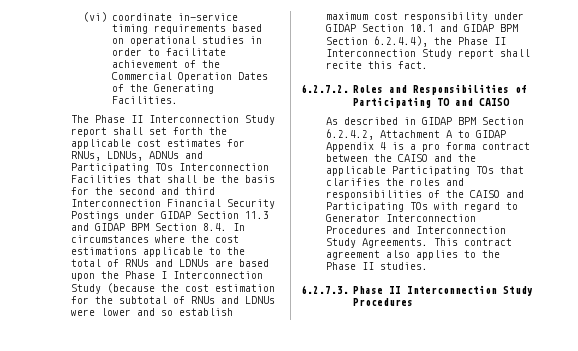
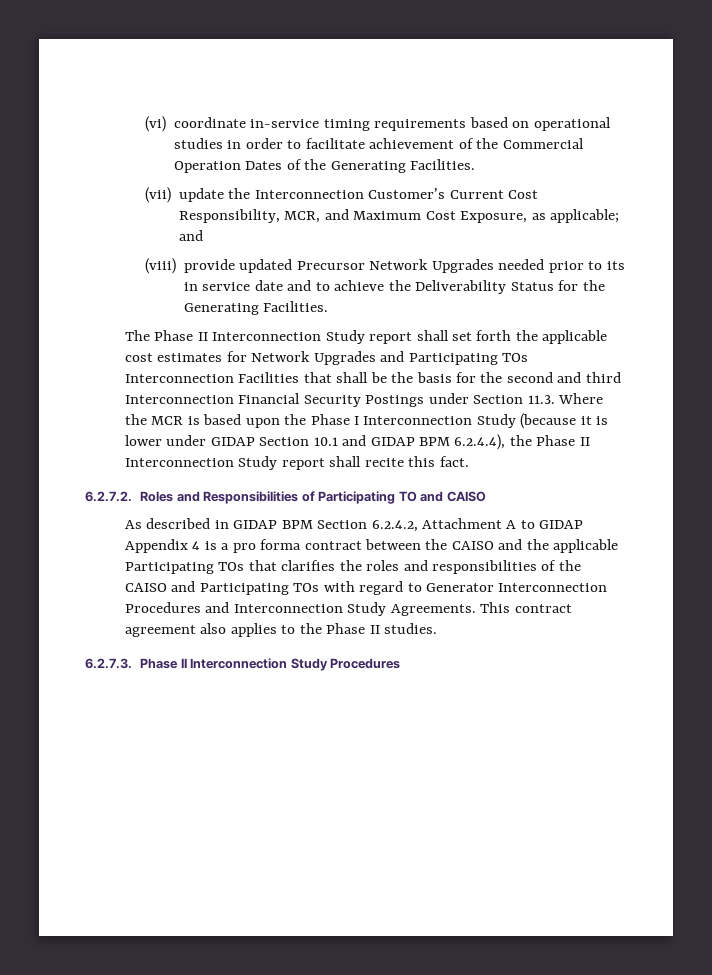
(178, 100) none -> [144,187,539,203] [179,209,620,223] [179,230,204,241] [144,258,625,274] [184,280,605,294] [184,301,329,315] // (vii) update the Interconnection Customer’s Current Cost Responsibility, MCR, and Maximum Cost Exposure, as applicable; and // (viii) provide updated Precursor Network Upgrades needed prior to its in service date and to achieve the Deliverability Status for the Generating Facilities.
[70,151,179,161] RNUs, LDNUs, ADNUs -> [251,351,376,365] Network Upgrades
[160,211,269,219] [70,223,245,231] [70,235,239,243] [70,247,245,257] [70,259,233,267] GIDAP Section 11.3 and GIDAP BPM Section 8.4. In circumstances where the cost estimations applicable to the total of RNUs and LDNUs are -> [473,393,604,404] [124,414,200,425] Section 11.3. Where the MCR is
[160,284,275,292] [70,296,275,304] [70,308,233,316] [325,12,488,22] the cost estimation for the subtotal of RNUs and LDNUs were lower and so establish maximum cost responsibility -> [580,416,609,425] [124,435,162,446] it is lower
[325,37,368,45] Section -> (451, 441) none

